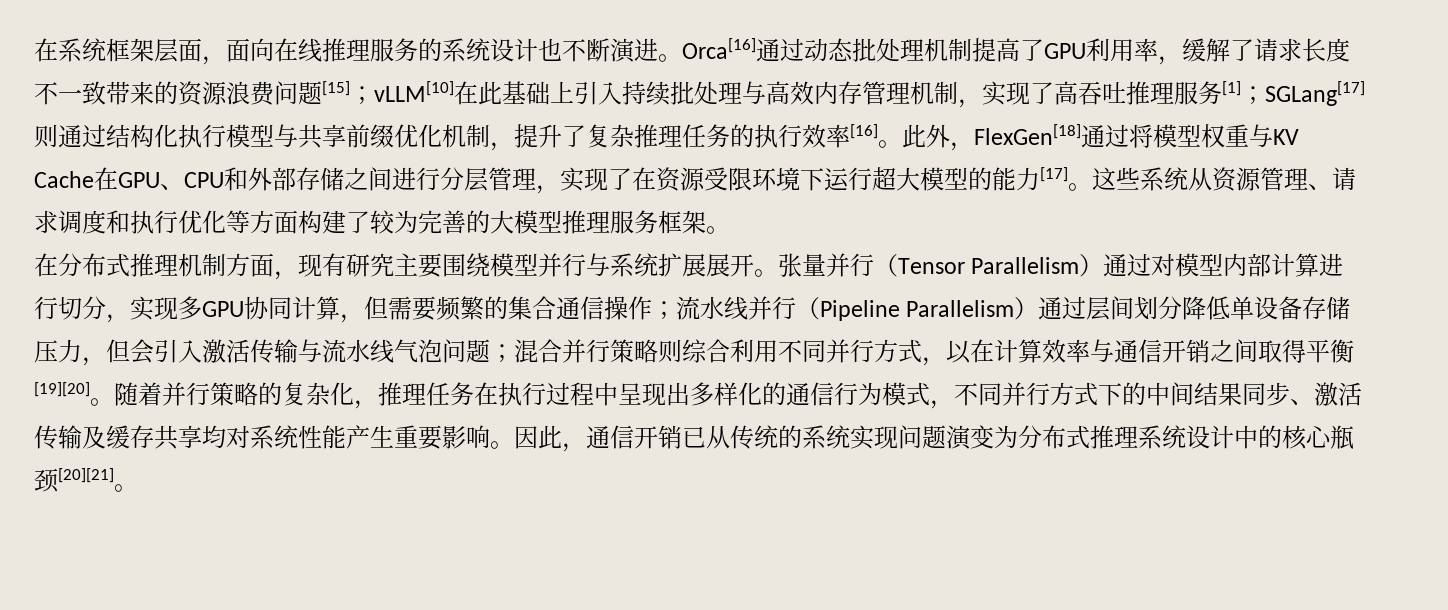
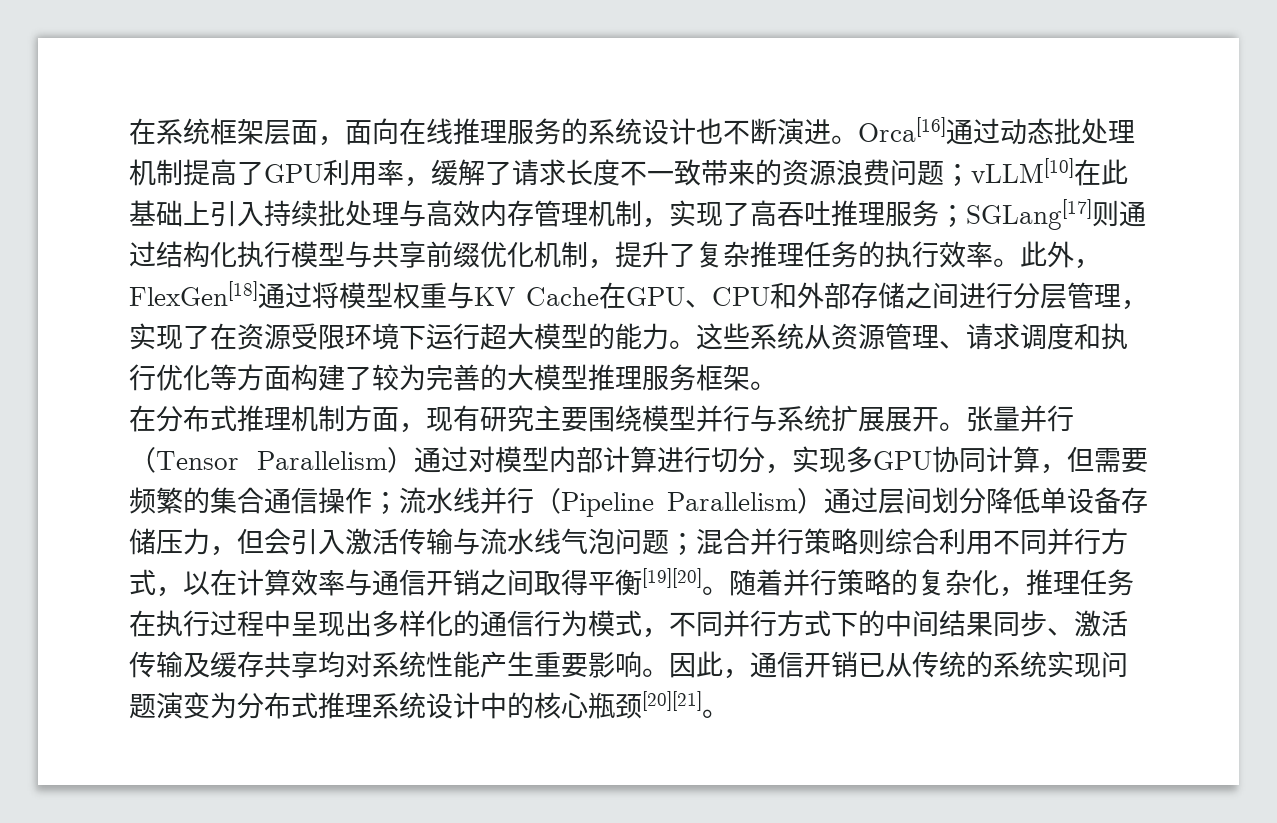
[322,81,350,96] [15] -> (944, 173) none
[1222,81,1241,96] [1] -> (939, 213) none
[850,124,878,139] [16] -> (993, 255) none
[1040,167,1068,182] [17] -> (669, 336) none

